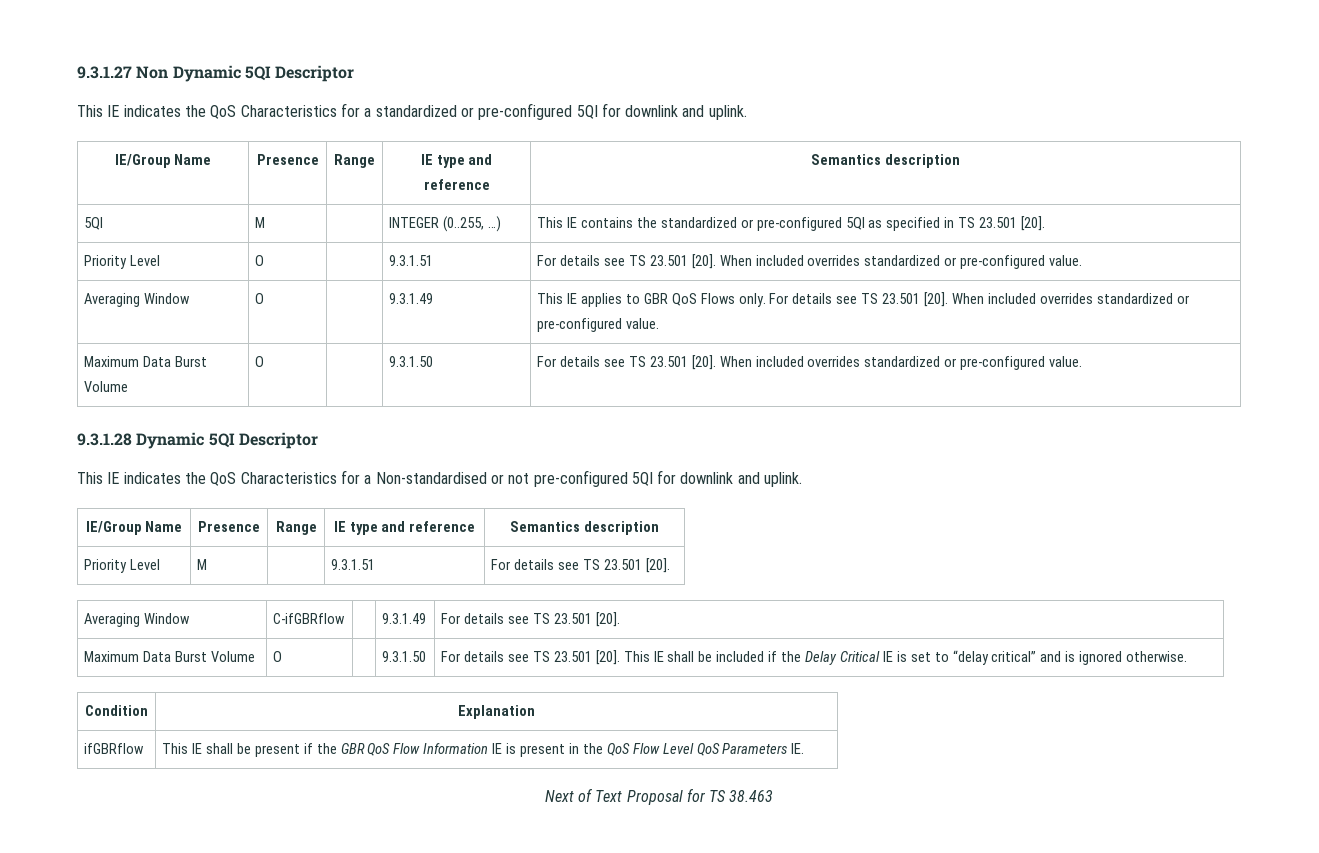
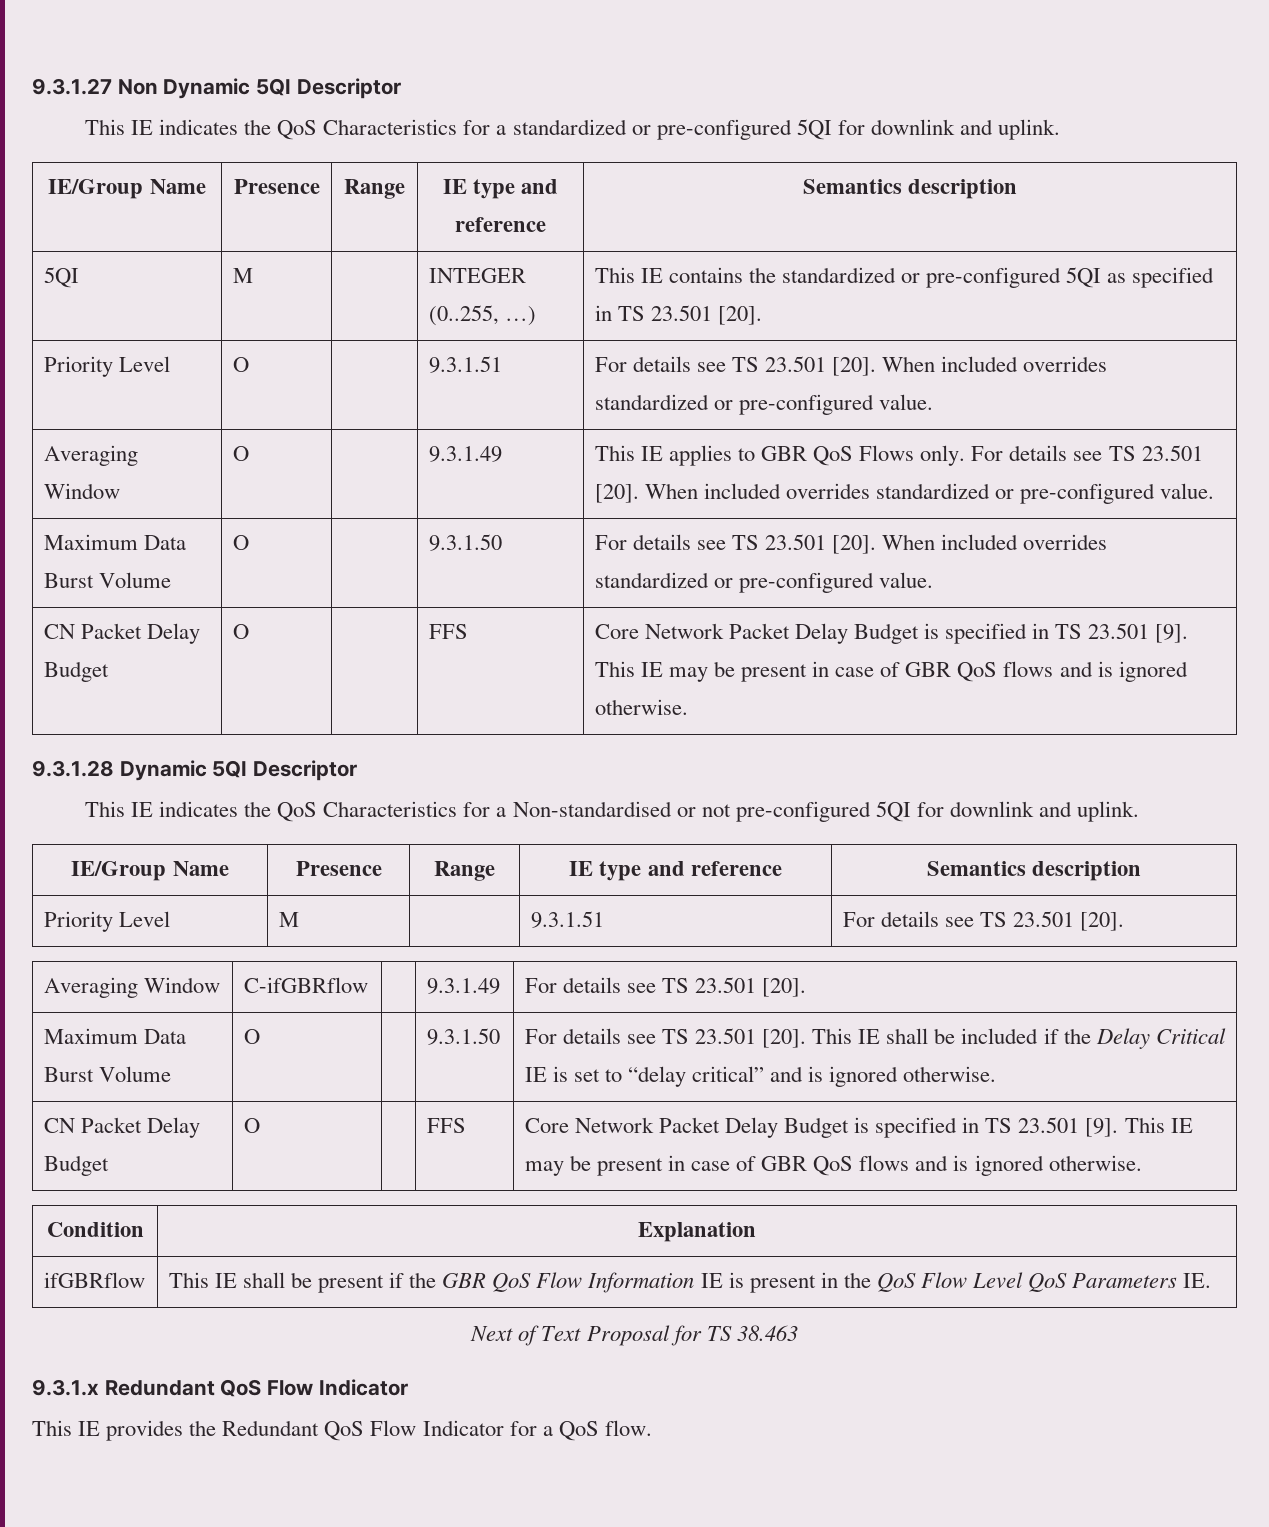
(1083, 361) none -> [43,623,200,644] [43,661,109,682] [232,624,249,639] [428,624,468,639] [594,623,1189,644] [594,661,1188,682] [594,699,688,715] // CN Packet Delay Budget | O | | FFS | Core Network Packet Delay Budget is specified in TS 23.501 [9]. This IE may be present in case of GBR QoS flows and is ignored otherwise.
(1188, 656) none -> [43,1117,200,1138] [43,1155,109,1176] [243,1118,260,1133] [426,1118,466,1133] [524,1117,1193,1138] [524,1155,1142,1176] // CN Packet Delay Budget | O | | FFS | Core Network Packet Delay Budget is specified in TS 23.501 [9]. This IE may be present in case of GBR QoS flows and is ignored otherwise.
(774, 796) none -> [32,1379,408,1397] [32,1420,652,1441] // 9.3.1.x Redundant QoS Flow Indicator // This IE provides the Redundant QoS Flow Indicator for a QoS flow.

